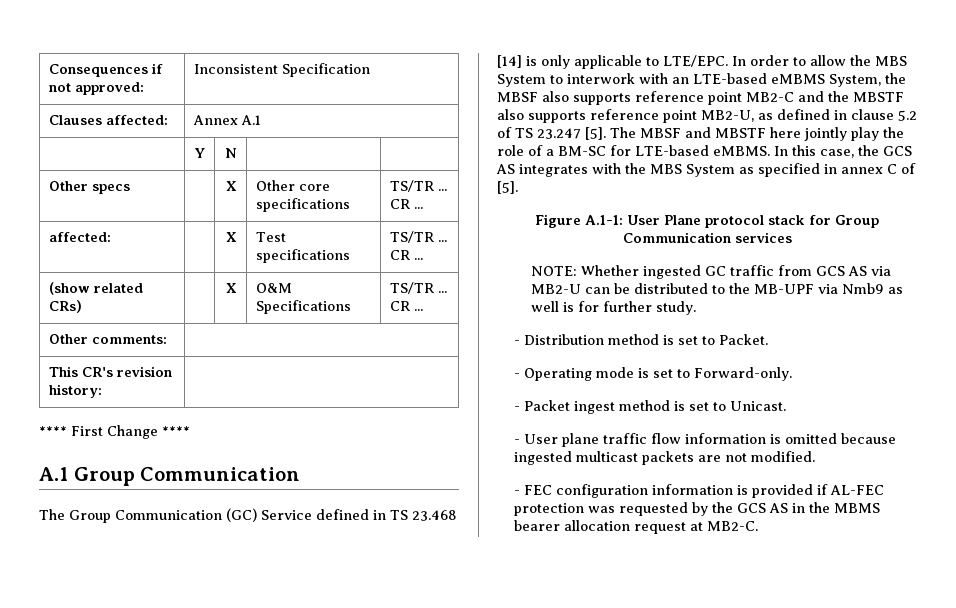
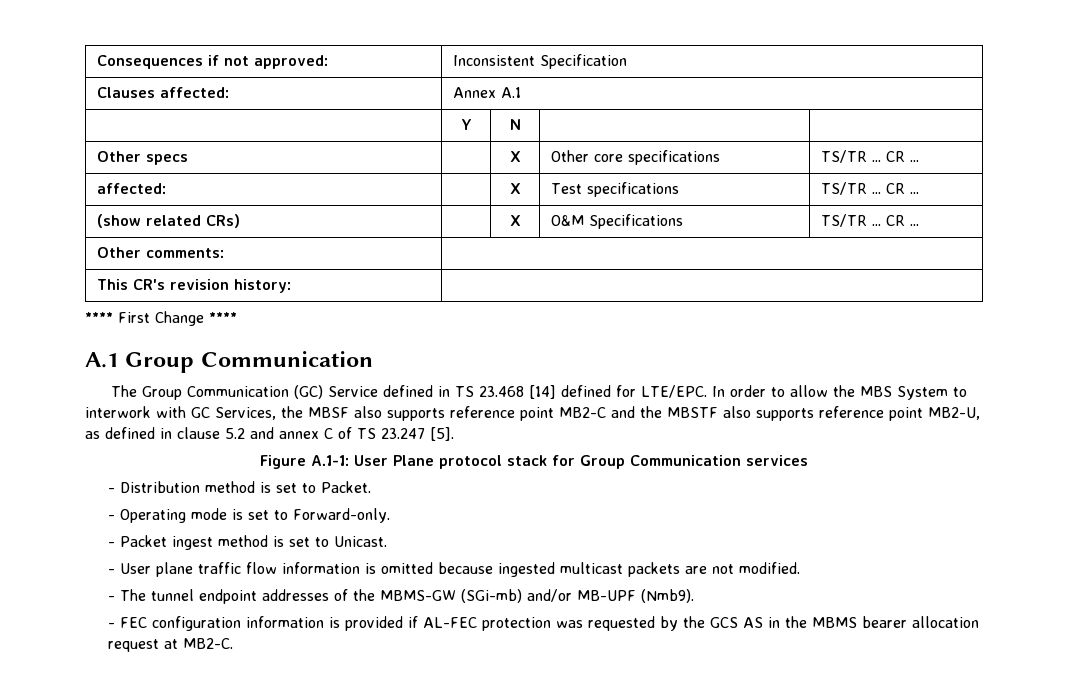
[526,55,659,69] is only applicable to -> [560,385,636,397] defined for
[672,73,881,87] an LTE-based eMBMS System, -> [191,407,276,420] GC Services,
(917, 115) none -> [250,427,333,439] and annex C
[610,127,904,141] [497,145,912,158] [496,163,916,177] [497,181,518,194] The MBSF and MBSTF here jointly play the role of a BM-SC for LTE-based eMBMS. In this case, the GCS AS integrates with the MBS System as specified in annex C of [5]. -> (454, 434) none
[531,265,892,279] [531,283,904,294] [531,301,697,315] // NOTE: Whether ingested GC traffic from GCS AS via MB2-U can be distributed to the MB-UPF via Nmb9 as well is for further study. -> (808, 460) none
(816, 456) none -> [108,589,695,604] // - The tunnel endpoint addresses of the MBMS-GW (SGi-mb) and/or MB-UPF (Nmb9).

